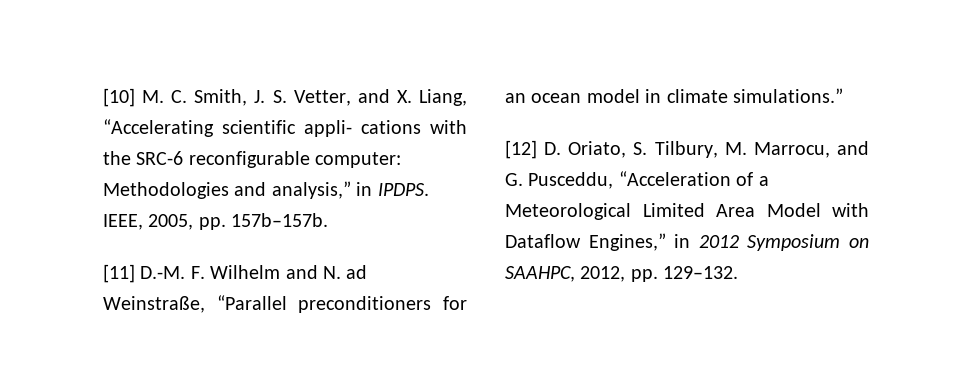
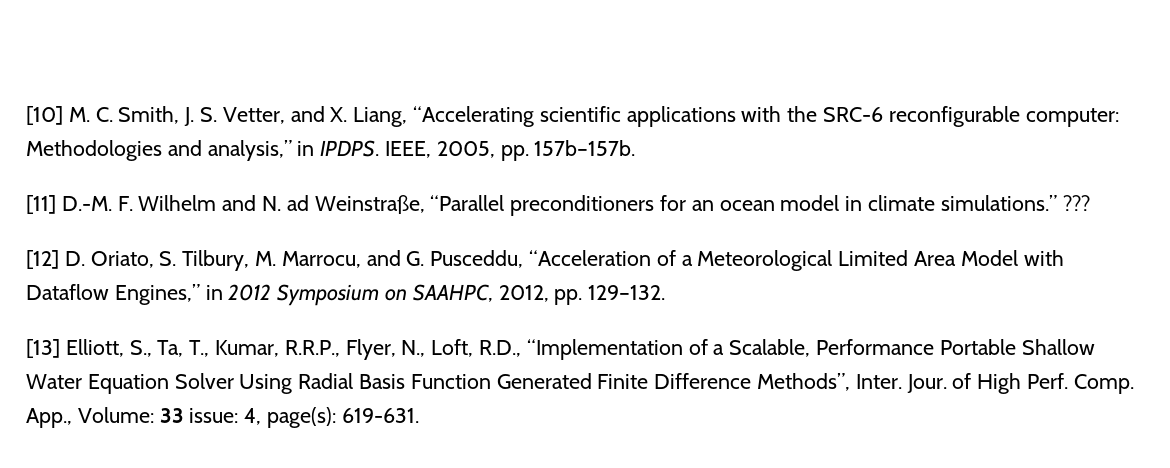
[304,120,421,137] appli- cations -> [626,106,736,127] applications
(843, 95) none -> [1062,195,1090,211] ???
(739, 272) none -> [26,339,1095,360] [26,373,1134,394] [26,407,419,428] // [13] Elliott, S., Ta, T., Kumar, R.R.P., Flyer, N., Loft, R.D., “Implementation of a Scalable, Performance Portable Shallow Water Equation Solver Using Radial Basis Function Generated Finite Difference Methods”, Inter. Jour. of High Perf. Comp. App., Volume: 33 issue: 4, page(s): 619-631.

